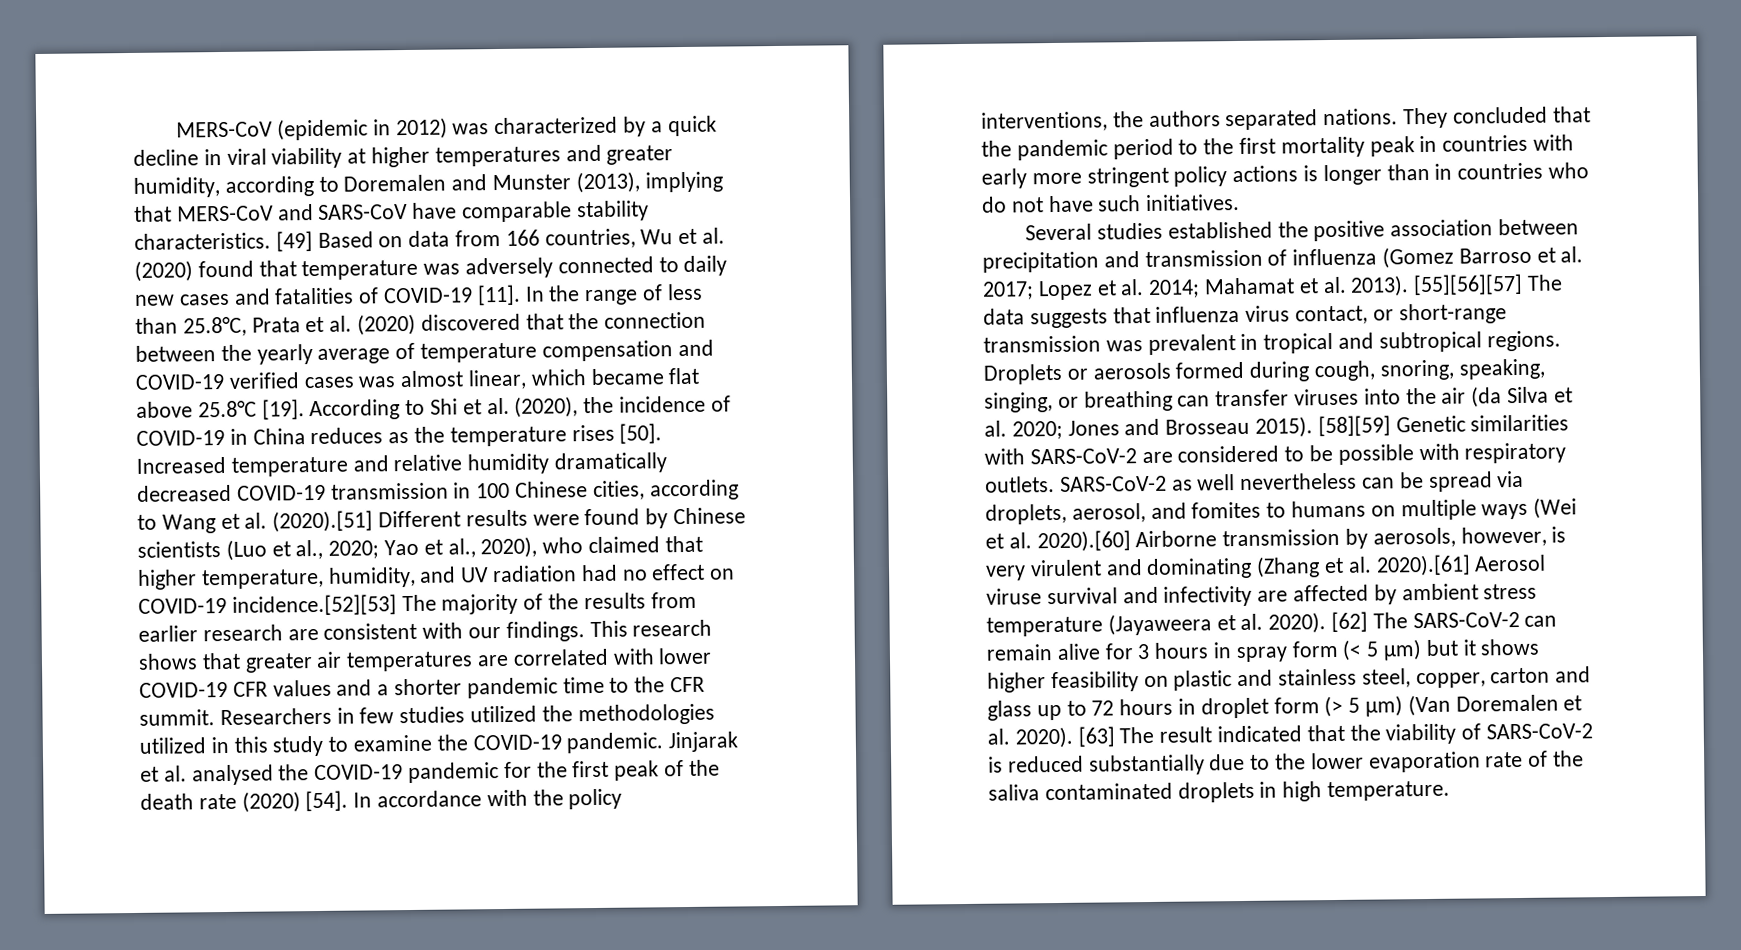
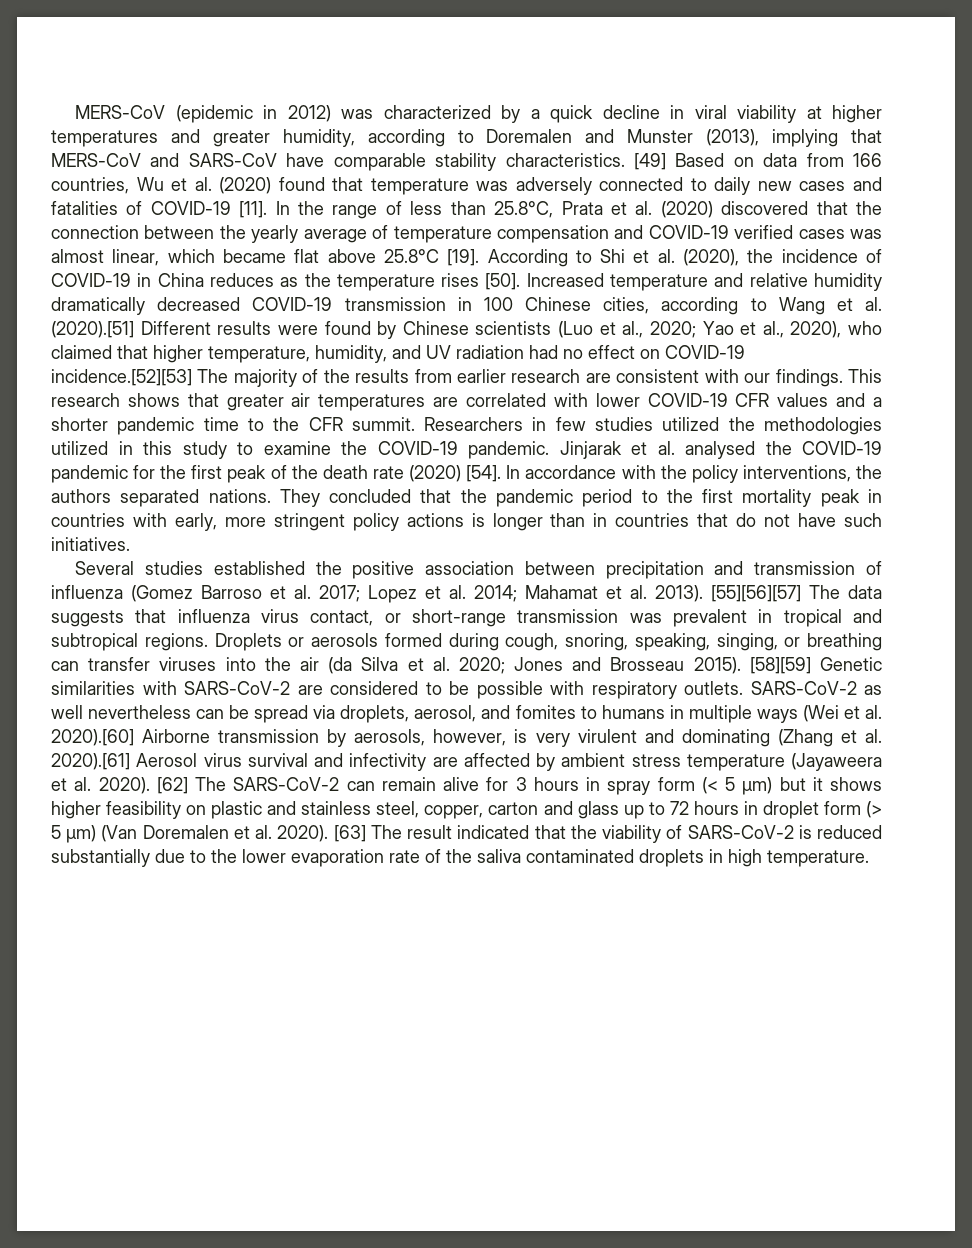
[981,168,1027,189] early -> [174,513,217,531] early,
[1548,162,1590,179] who -> [697,513,729,527] that
[1370,505,1396,517] on -> [669,705,684,719] in
[986,588,1042,605] viruse -> [203,753,242,767] virus

